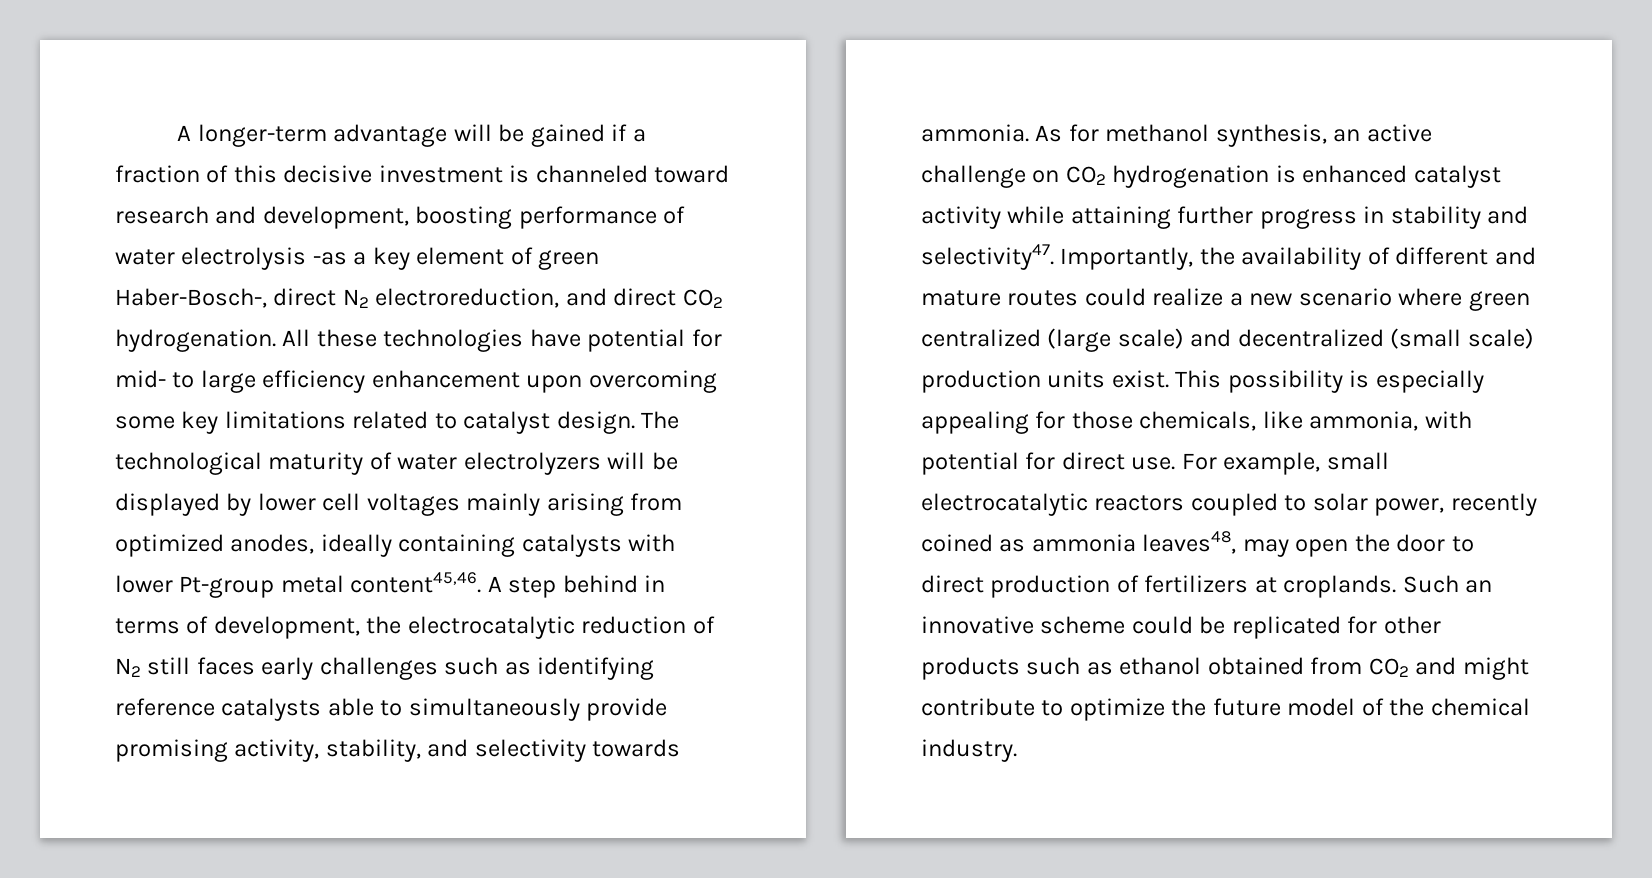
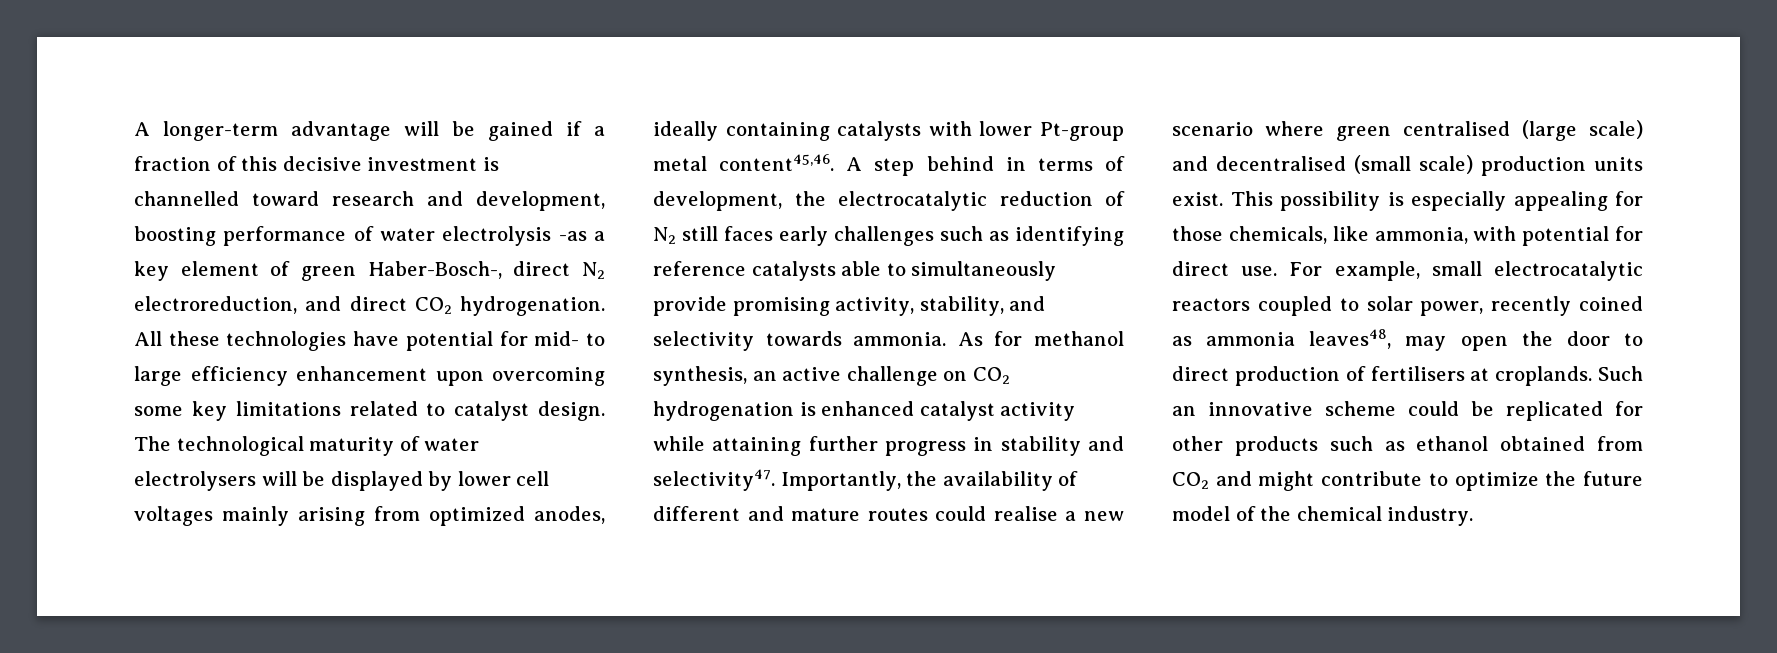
[535,165,648,183] channeled -> [134,191,239,206] channelled
[463,452,601,475] electrolyzers -> [134,471,256,491] electrolysers
[1152,288,1224,306] realize -> [993,506,1058,521] realise
[921,329,1041,347] centralized -> [1403,121,1510,136] centralised
[1237,329,1384,347] decentralized -> [1216,156,1346,171] decentralised
[1144,575,1249,593] fertilizers -> [1370,366,1465,381] fertilisers

